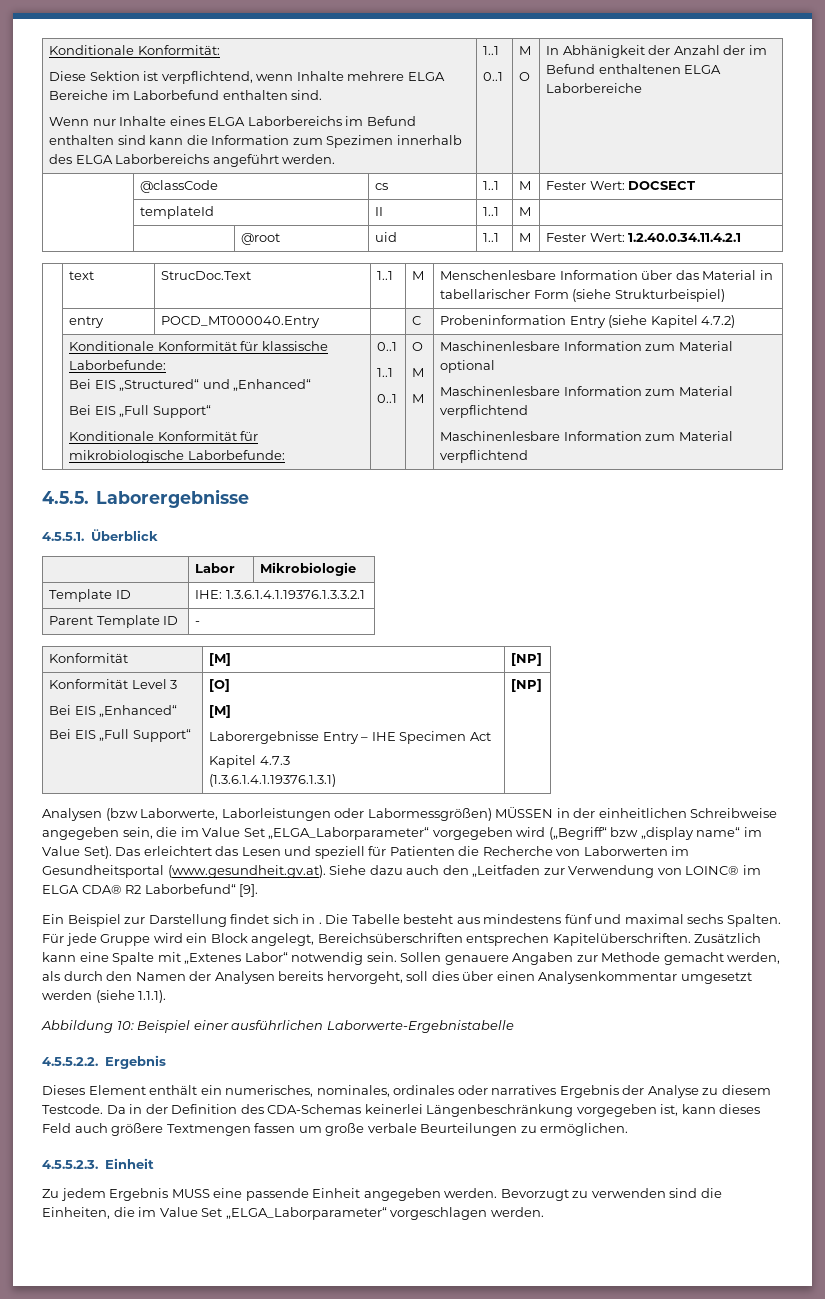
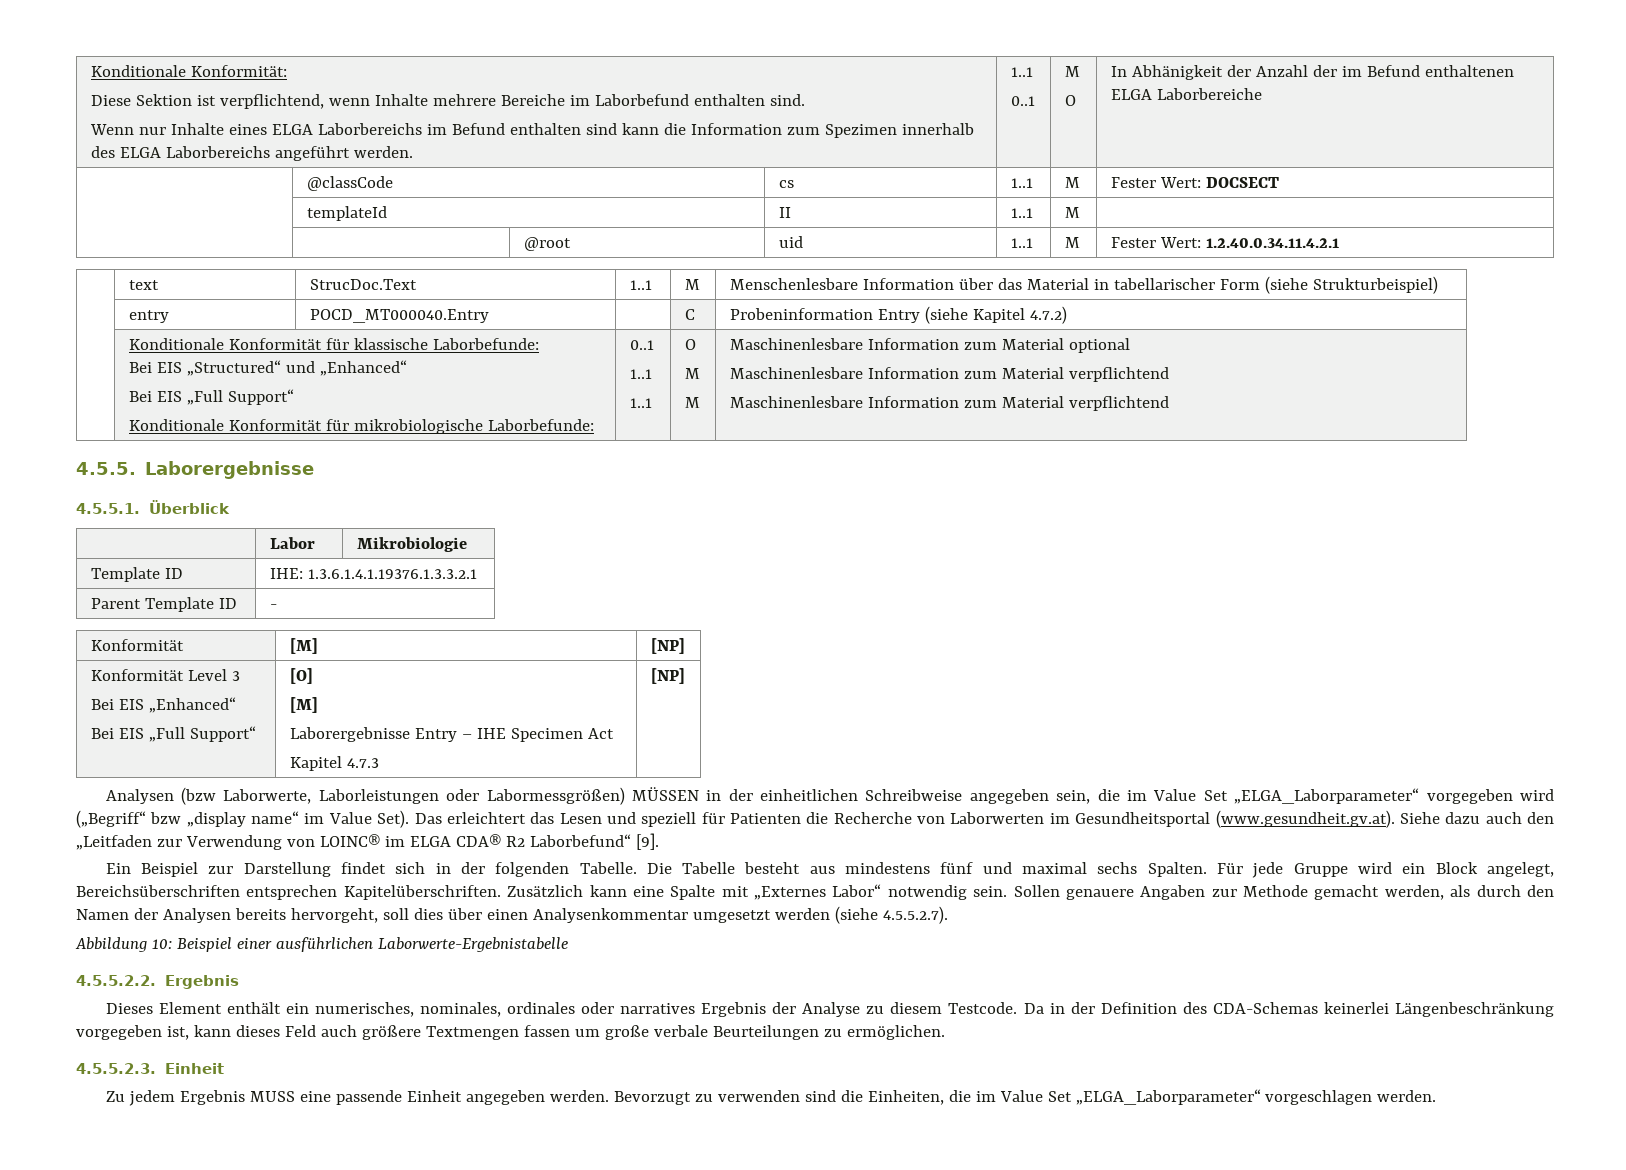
[407,72,445,81] ELGA -> (496, 100) none
[377,394,398,403] 0..1 -> [629,398,652,408] 1..1
[209,774,337,787] // (1.3.6.1.4.1.19376.1.3.1) -> (379, 763) none
[318,922,322,924] . -> [460,862,637,877] der folgenden Tabelle.
[184,953,242,964] „Extenes -> [754,886,827,900] „Externes
[138,990,167,1003] 1.1.1). -> [882,906,948,924] 4.5.5.2.7).

